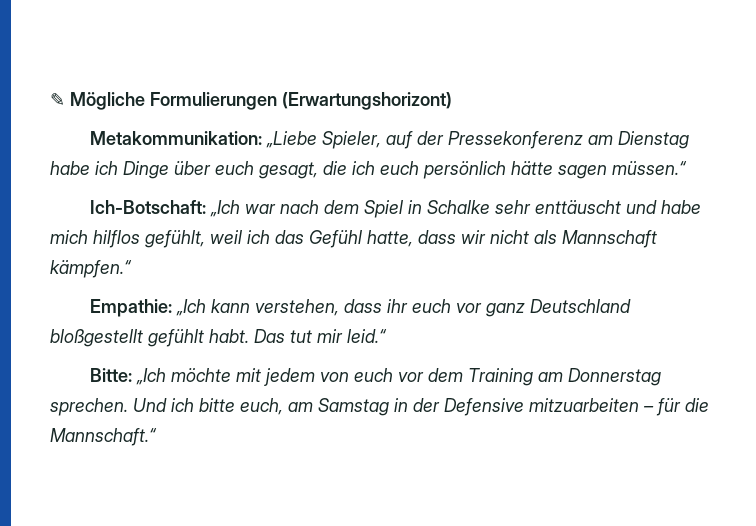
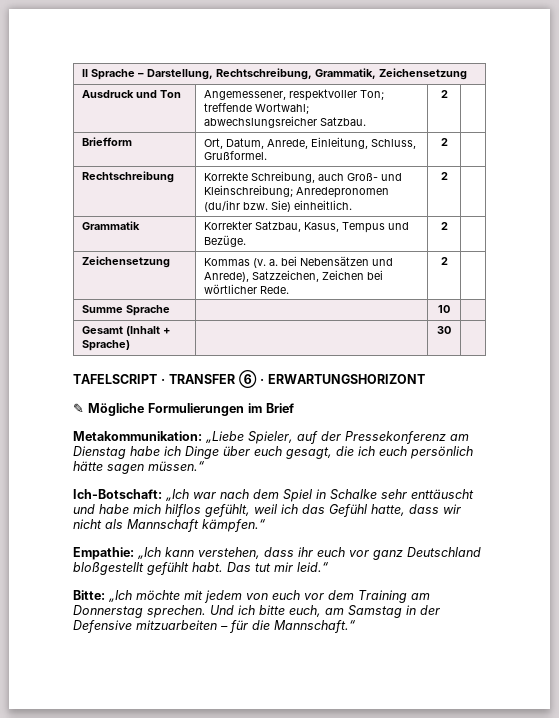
(50, 99) none -> [82,68,468,80] [82,90,182,98] [204,89,385,101] [204,103,310,114] [204,116,367,128] [440,90,448,98] [82,137,133,146] [204,137,417,149] [204,151,268,160] [440,138,448,146] [82,171,175,183] [204,171,403,183] [204,185,390,198] [204,200,353,212] [440,172,448,180] [82,221,141,230] [204,221,410,233] [204,235,247,247] [440,222,448,230] [82,256,171,268] [204,256,394,268] [204,270,384,282] [204,284,290,294] [440,257,448,265] [82,305,171,316] [438,305,450,313] [82,326,171,336] [82,340,131,351] [437,326,451,334] [73,370,425,388] II Sprache – Darstellung, Rechtschreibung, Grammatik, Zeichensetzung // Ausdruck und Ton | Angemessener, respektvoller Ton; treffende Wortwahl; abwechslungsreicher Satzbau. | 2 | // Briefform | Ort, Datum, Anrede, Einleitung, Schluss, Grußformel. | 2 | // Rechtschreibung | Korrekte Schreibung, auch Groß- und Kleinschreibung; Anredepronomen (du/ihr bzw. Sie) einheitlich. | 2 | // Grammatik | Korrekter Satzbau, Kasus, Tempus und Bezüge. | 2 | // Zeichensetzung | Kommas (v. a. bei Nebensätzen und Anrede), Satzzeichen, Zeichen bei wörtlicher Rede. | 2 | // Summe Sprache | | 10 | // Gesamt (Inhalt + Sprache) | | 30 | // TAFELSCRIPT · TRANSFER ⑥ · ERWARTUNGSHORIZONT //
[282,92,452,110] (Erwartungshorizont) -> [248,403,294,413] im Brief

